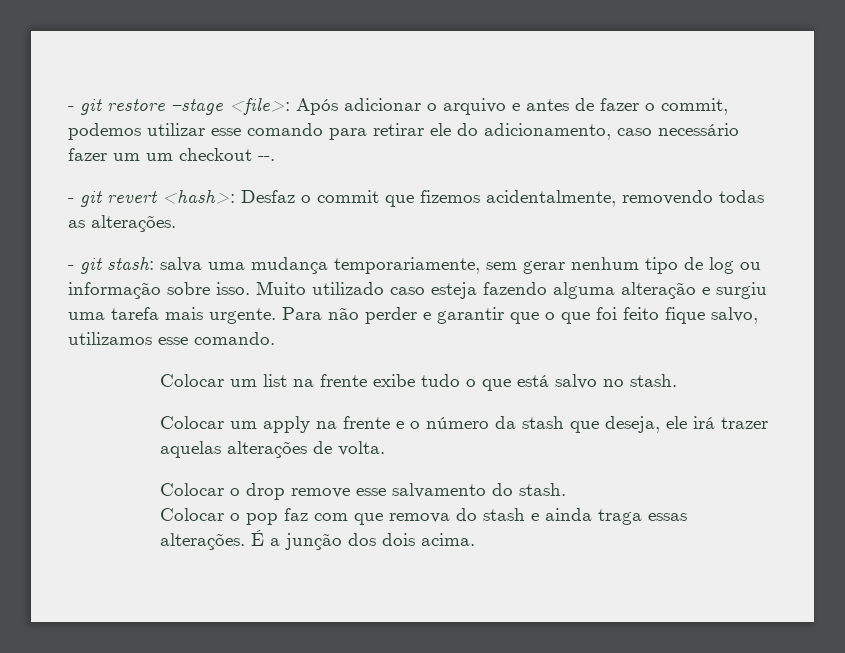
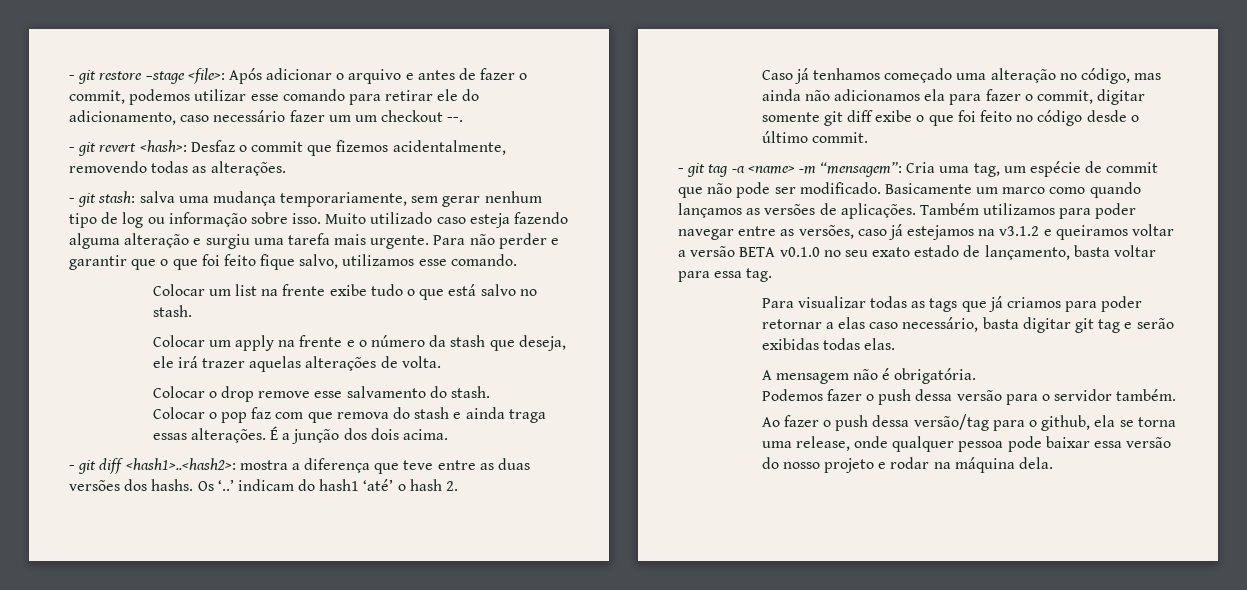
(475, 539) none -> [69,458,531,474] [69,479,459,491] [761,68,1162,84] [761,89,1146,105] [761,110,1139,126] [761,131,868,143] [678,161,1159,177] [678,182,1141,198] [678,203,1137,219] [678,224,1175,240] [678,245,1157,260] [678,268,773,282] [761,296,1143,312] [761,317,1174,333] [761,338,896,350] [761,368,977,384] [761,389,1177,405] [761,414,1176,431] [761,436,1172,452] [761,457,1053,473] // - git diff <hash1>..<hash2>: mostra a diferença que teve entre as duas versões dos hashs. Os ‘..’ indicam do hash1 ‘até’ o hash 2. // Caso já tenhamos começado uma alteração no código, mas ainda não adicionamos ela para fazer o commit, digitar somente git diff exibe o que foi feito no código desde o último commit. // - git tag -a <name> -m “mensagem”: Cria uma tag, um espécie de commit que não pode ser modificado. Basicamente um marco como quando lançamos as versões de aplicações. Também utilizamos para poder navegar entre as versões, caso já estejamos na v3.1.2 e queiramos voltar a versão BETA v0.1.0 no seu exato estado de lançamento, basta voltar para essa tag. // Para visualizar todas as tags que já criamos para poder retornar a elas caso necessário, basta digitar git tag e serão exibidas todas elas. // A mensagem não é obrigatória. // Podemos fazer o push dessa versão para o servidor também. // Ao fazer o push dessa versão/tag para o github, ela se torna uma release, onde qualquer pessoa pode baixar essa versão do nosso projeto e rodar na máquina dela.

